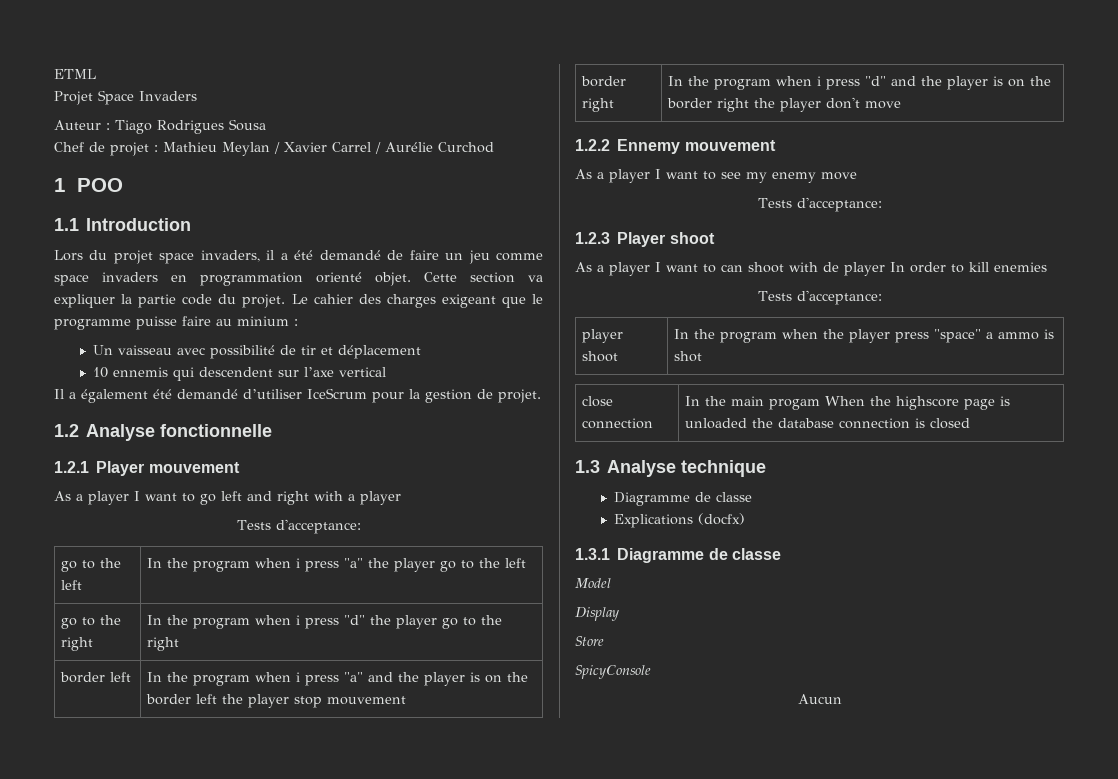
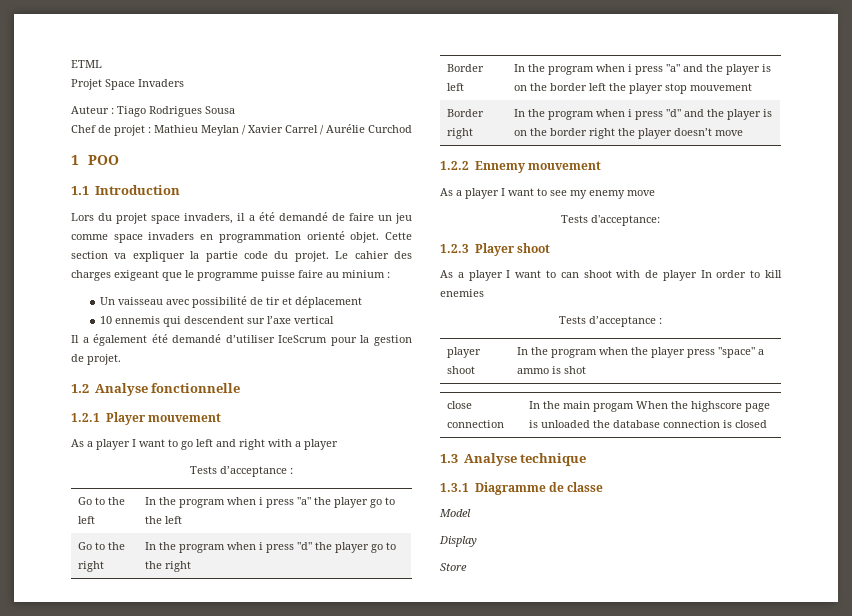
[275,519,361,534] [60,561,77,572] d'acceptance: // go -> [220,466,293,477] [78,497,93,505] d’acceptance : // Go
[60,618,77,629] go -> [78,542,93,550] Go
[59,672,105,683] border -> [447,64,485,72] Border
[580,76,626,87] border -> [447,109,485,117] Border
[825,97,860,109] don't -> [674,128,713,136] doesn’t
[796,290,882,305] d'acceptance: -> [589,316,662,327] d’acceptance :
[614,492,753,506] [614,513,746,528] // Diagramme de classe // Explications (docfx) -> (587, 459) none
[575,665,651,679] [797,694,842,704] // SpicyConsole // Aucun -> (467, 567) none

